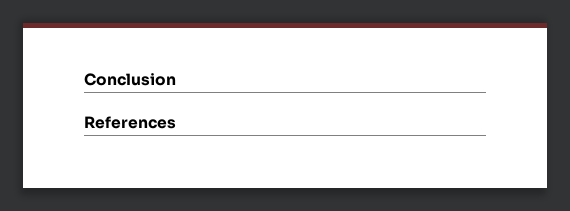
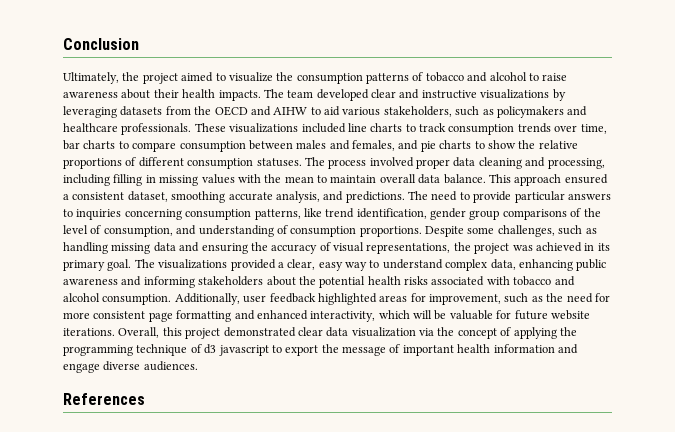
(176, 79) none -> [63,72,568,84] [63,89,566,101] [63,106,588,118] [63,123,607,135] [63,140,578,152] [63,157,605,169] [63,174,608,186] [63,191,611,203] [63,208,601,220] [63,225,597,237] [63,242,610,254] [63,259,607,271] [63,276,575,288] [63,293,610,305] [63,310,590,322] [63,327,577,339] [63,344,578,356] [63,361,198,373] // Ultimately, the project aimed to visualize the consumption patterns of tobacco and alcohol to raise awareness about their health impacts. The team developed clear and instructive visualizations by leveraging datasets from the OECD and AIHW to aid various stakeholders, such as policymakers and healthcare professionals. These visualizations included line charts to track consumption trends over time, bar charts to compare consumption between males and females, and pie charts to show the relative proportions of different consumption statuses. The process involved proper data cleaning and processing, including filling in missing values with the mean to maintain overall data balance. This approach ensured a consistent dataset, smoothing accurate analysis, and predictions. The need to provide particular answers to inquiries concerning consumption patterns, like trend identification, gender group comparisons of the level of consumption, and understanding of consumption proportions. Despite some challenges, such as handling missing data and ensuring the accuracy of visual representations, the project was achieved in its primary goal. The visualizations provided a clear, easy way to understand complex data, enhancing public awareness and informing stakeholders about the potential health risks associated with tobacco and alcohol consumption. Additionally, user feedback highlighted areas for improvement, such as the need for more consistent page formatting and enhanced interactivity, which will be valuable for future website iterations. Overall, this project demonstrated clear data visualization via the concept of applying the programming technique of d3 javascript to export the message of important health information and engage diverse audiences.

